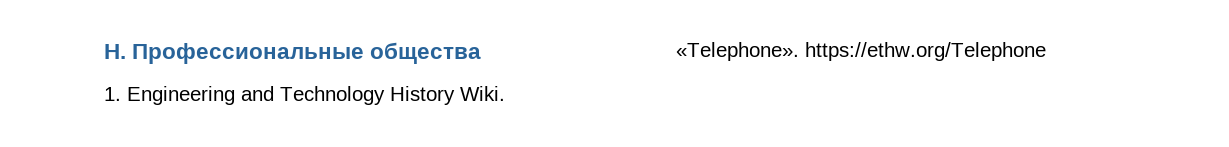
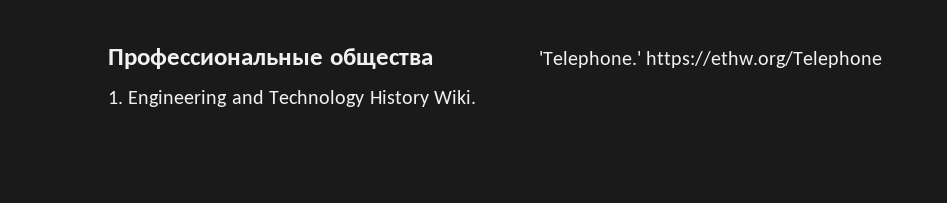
[104,44,126,59] H. -> (108, 58) none
[676,42,799,61] «Telephone». -> [539,51,641,68] 'Telephone.'

